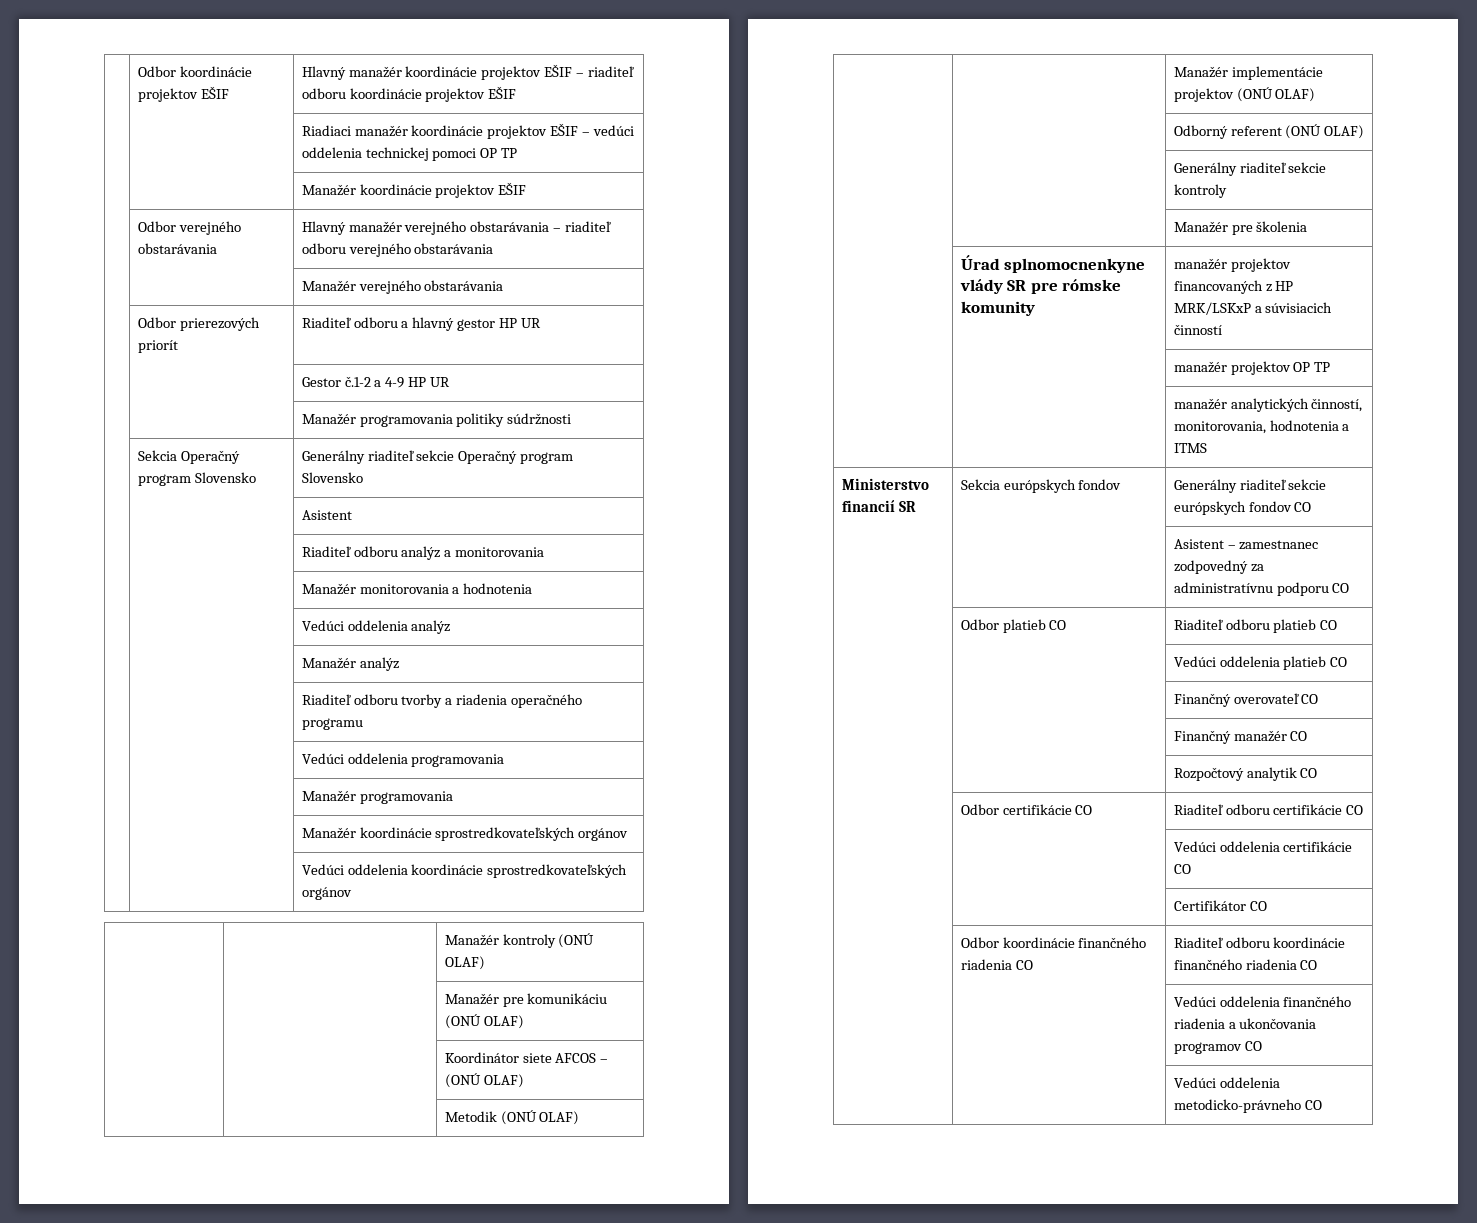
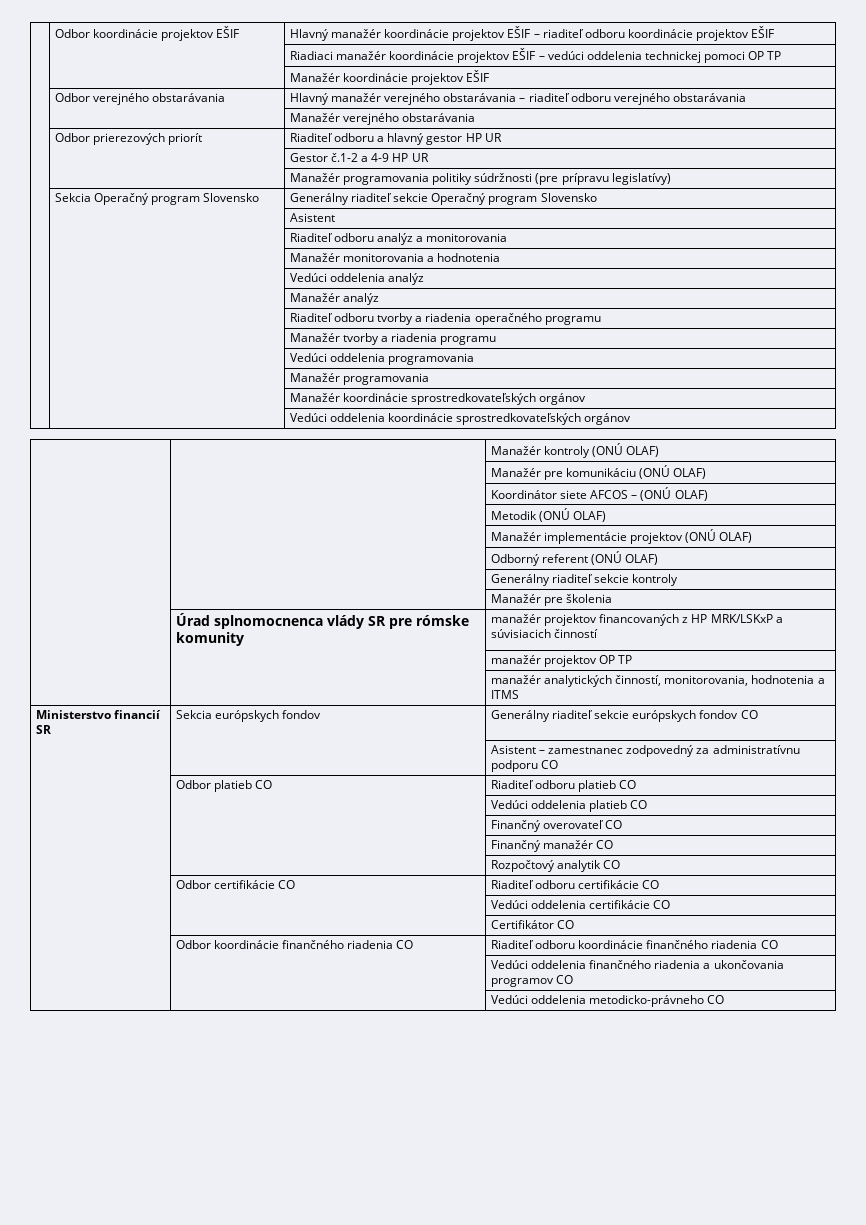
(572, 419) none -> [535,173,671,185] (pre prípravu legislatívy)
(363, 724) none -> [290,333,497,345] // | | Manažér tvorby a riadenia programu
[1004,258,1146,273] splnomocnenkyne -> [214,615,324,629] splnomocnenca

